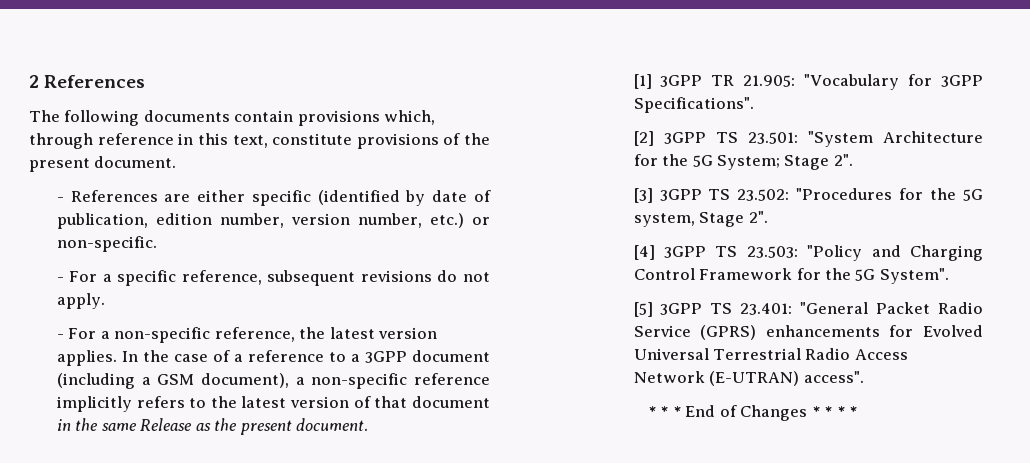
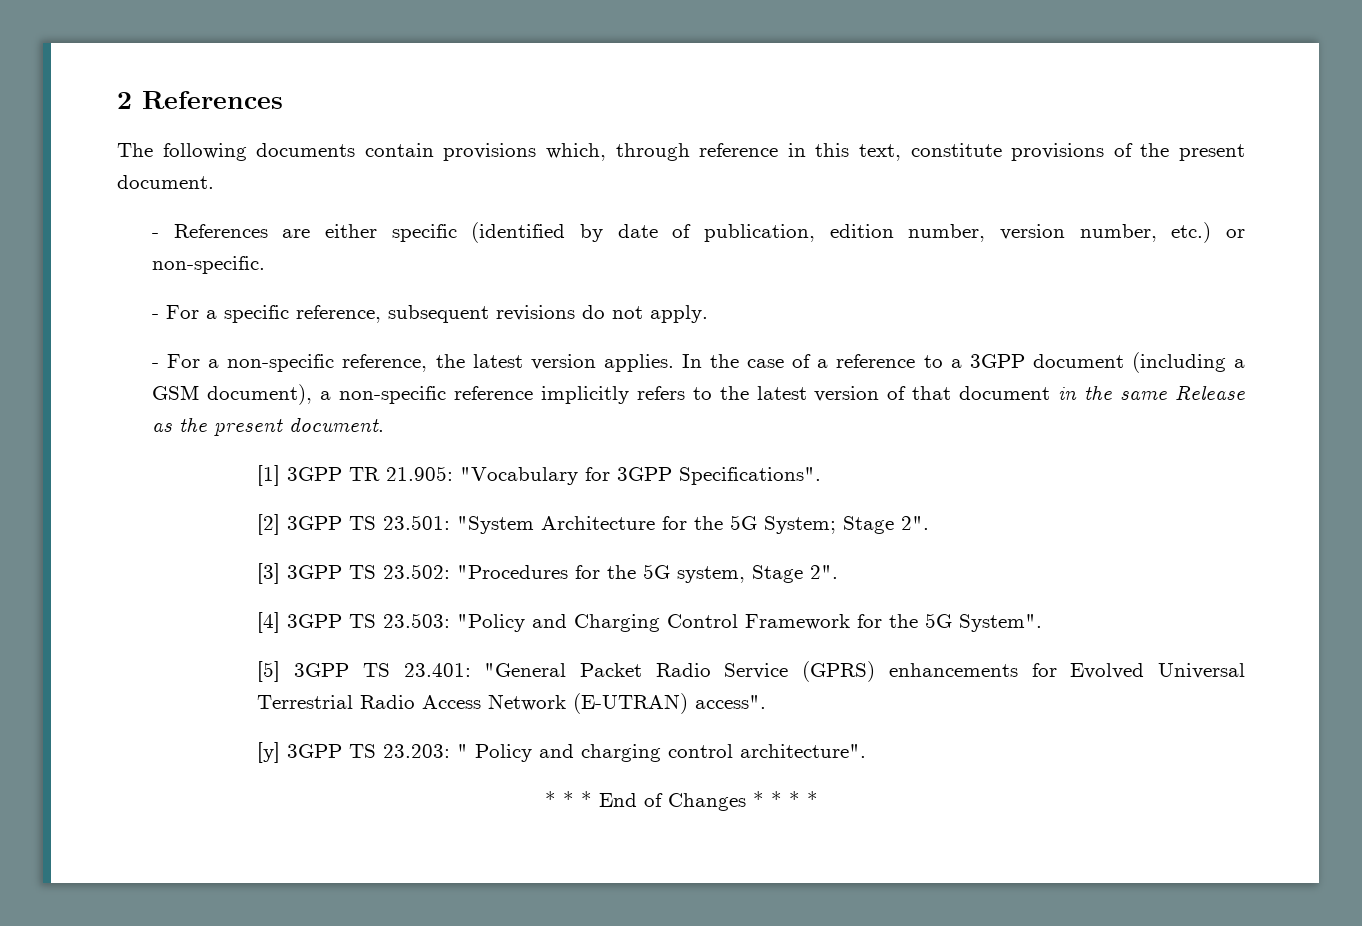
(864, 377) none -> [257,742,867,763] // [y] 3GPP TS 23.203: " Policy and charging control architecture".

